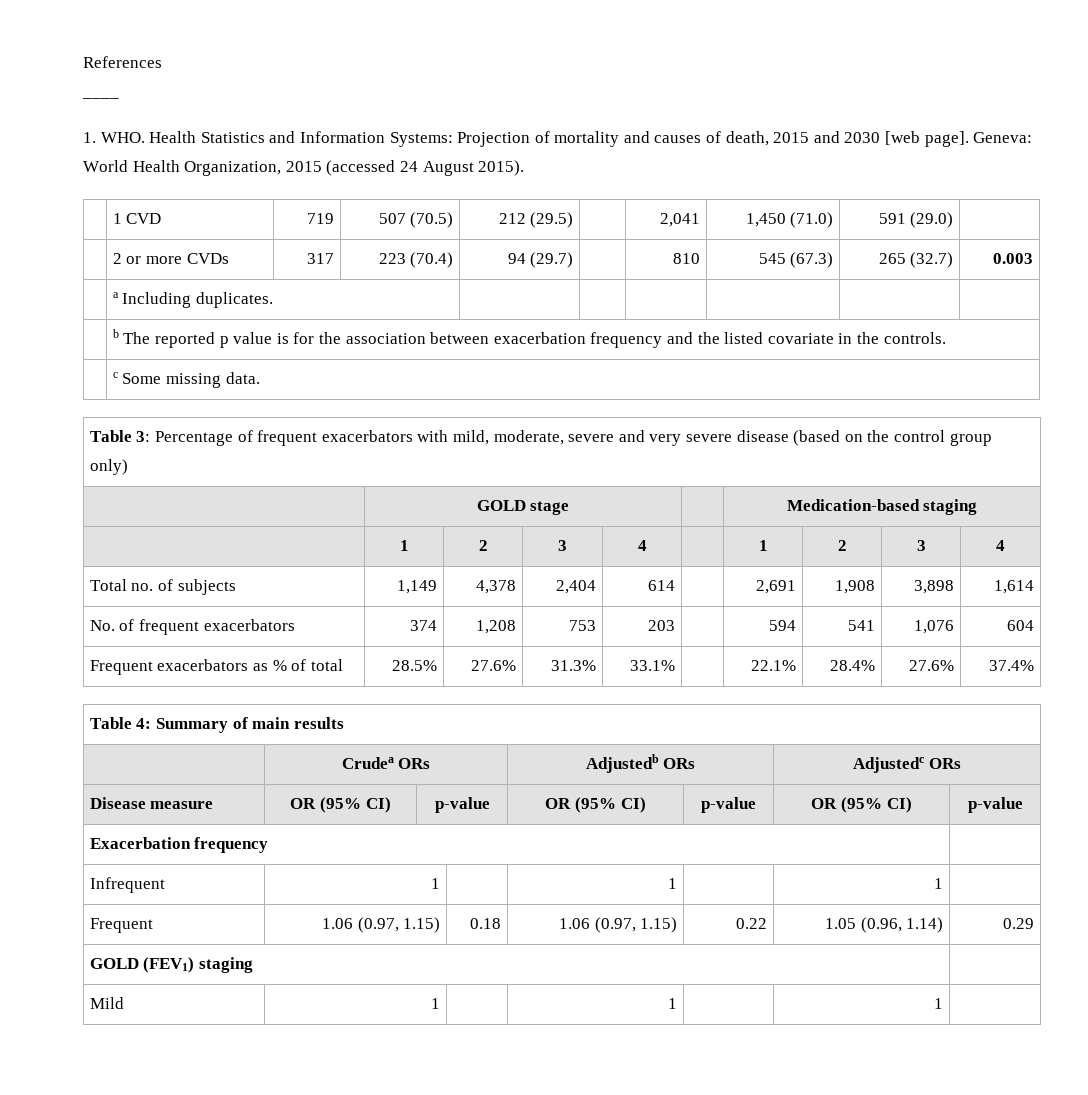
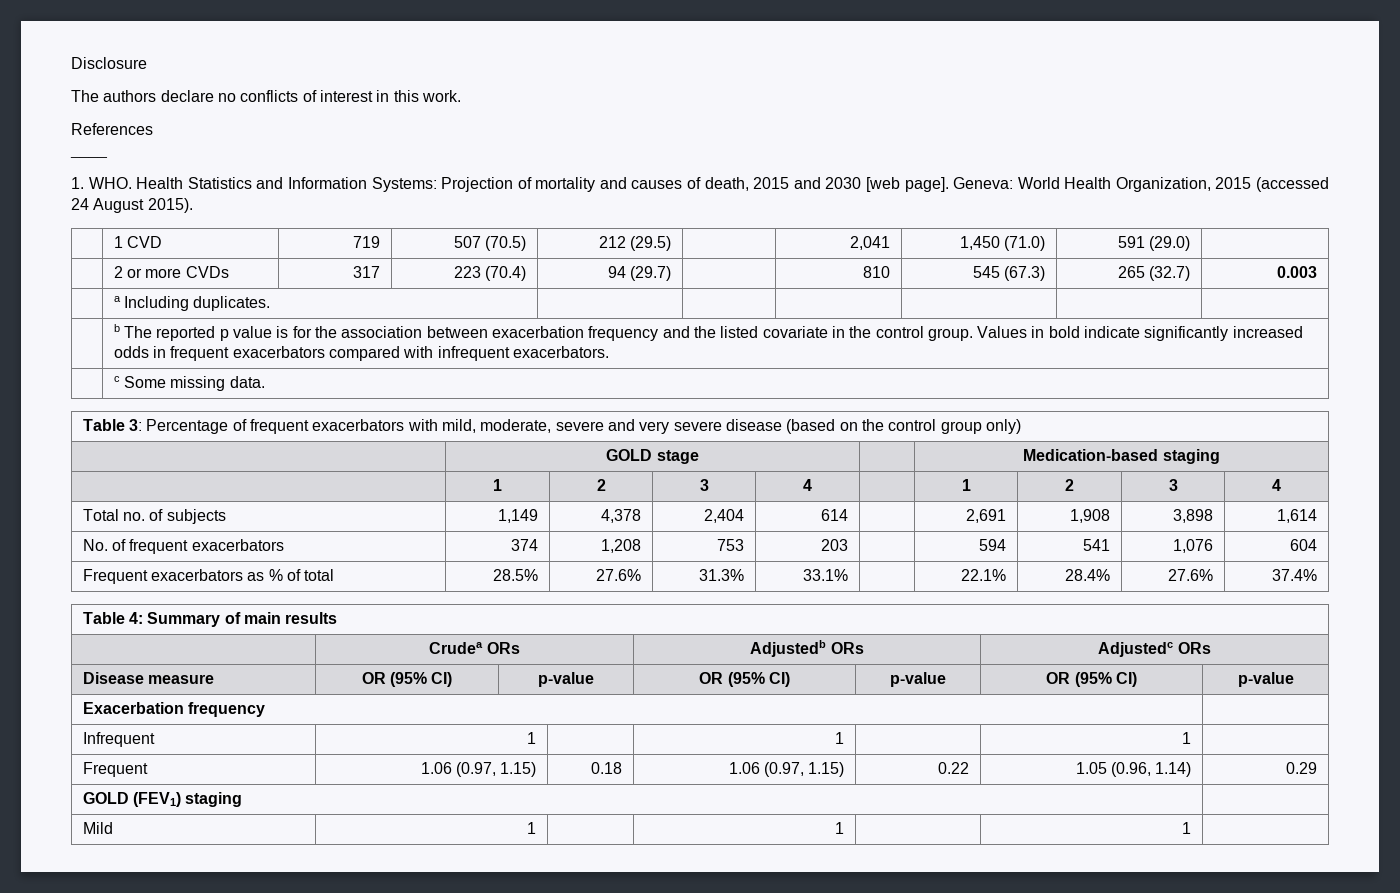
(83, 62) none -> [71,57,147,69] [71,90,461,102] Disclosure // The authors declare no conflicts of interest in this work. //
[883,332,946,344] controls. -> [875,326,1303,341] [113,346,609,361] control group. Values in bold indicate significantly increased odds in frequent exacerbators compared with infrequent exacerbators.

